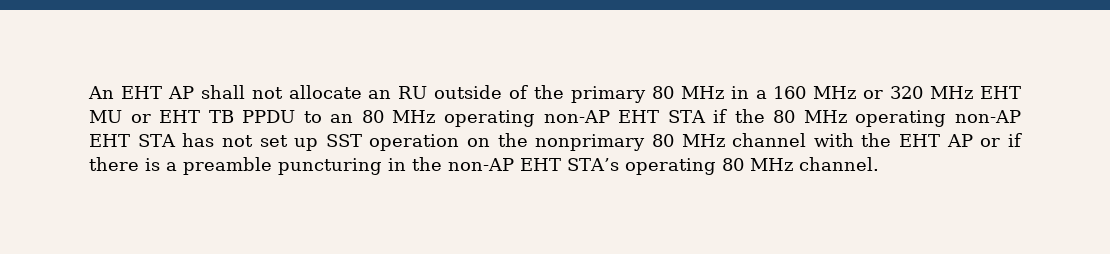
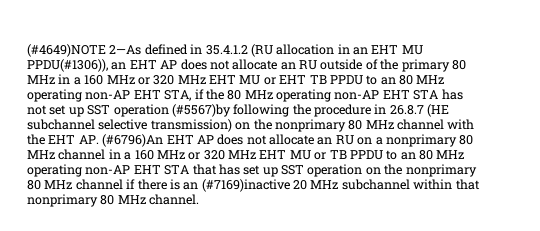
[88,85,245,99] An EHT AP shall -> [27,44,423,57] [27,59,207,72] (#4649)NOTE 2—As defined in 35.4.1.2 (RU allocation in an EHT MU PPDU(#1306)), an EHT AP does
[667,110,706,123] STA -> [164,90,192,101] STA,
(460, 142) none -> [171,104,450,117] [27,119,232,132] (#5567)by following the procedure in 26.8.7 (HE subchannel selective transmission)
[946,133,1023,147] [89,157,716,175] AP or if there is a preamble puncturing in the non-AP EHT STA’s operating -> [78,134,474,147] [27,149,465,160] [27,164,477,177] [27,179,480,192] [27,194,98,207] AP. (#6796)An EHT AP does not allocate an RU on a nonprimary 80 MHz channel in a 160 MHz or 320 MHz EHT MU or TB PPDU to an 80 MHz operating non-AP EHT STA that has set up SST operation on the nonprimary 80 MHz channel if there is an (#7169)inactive 20 MHz subchannel within that nonprimary

